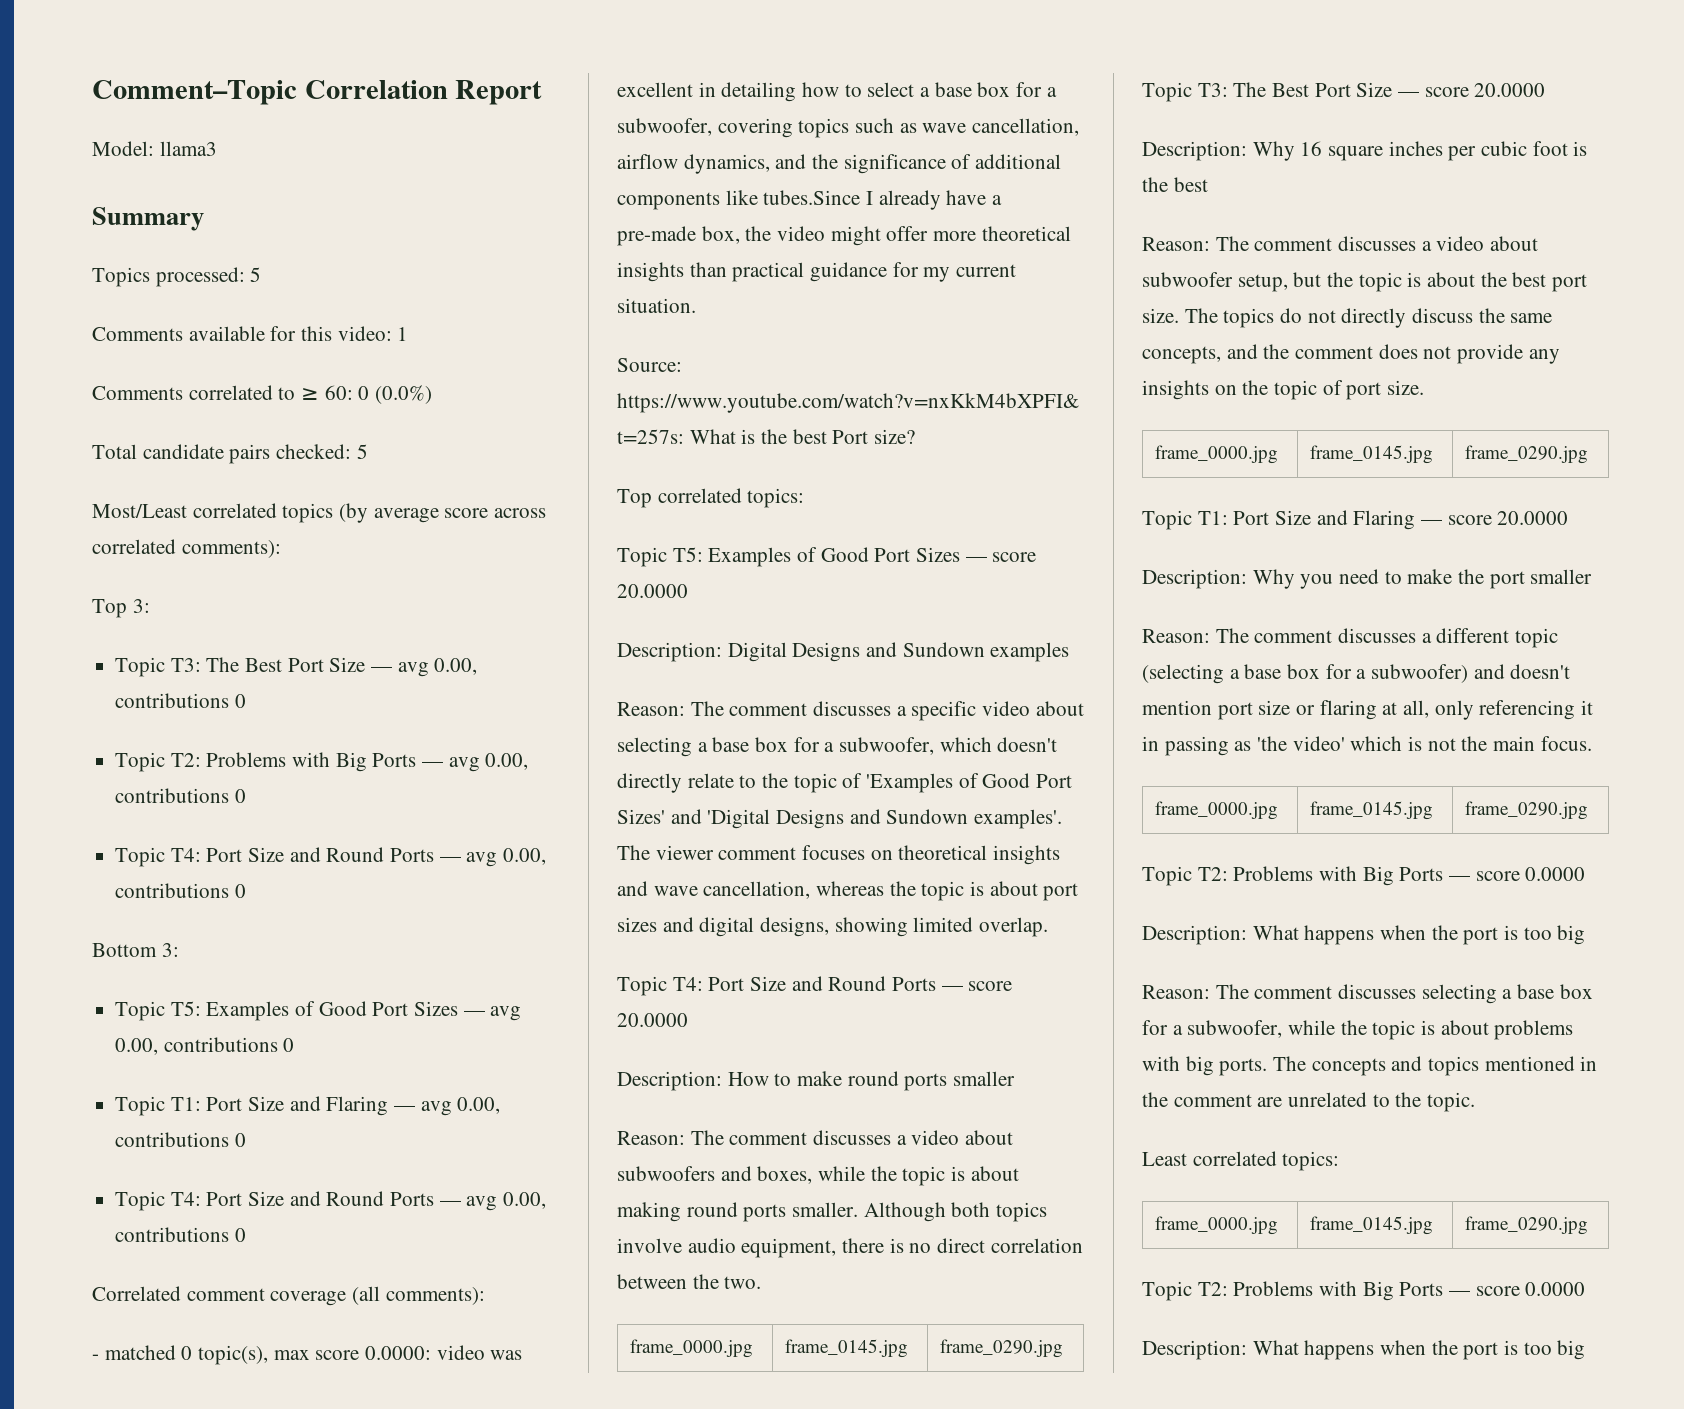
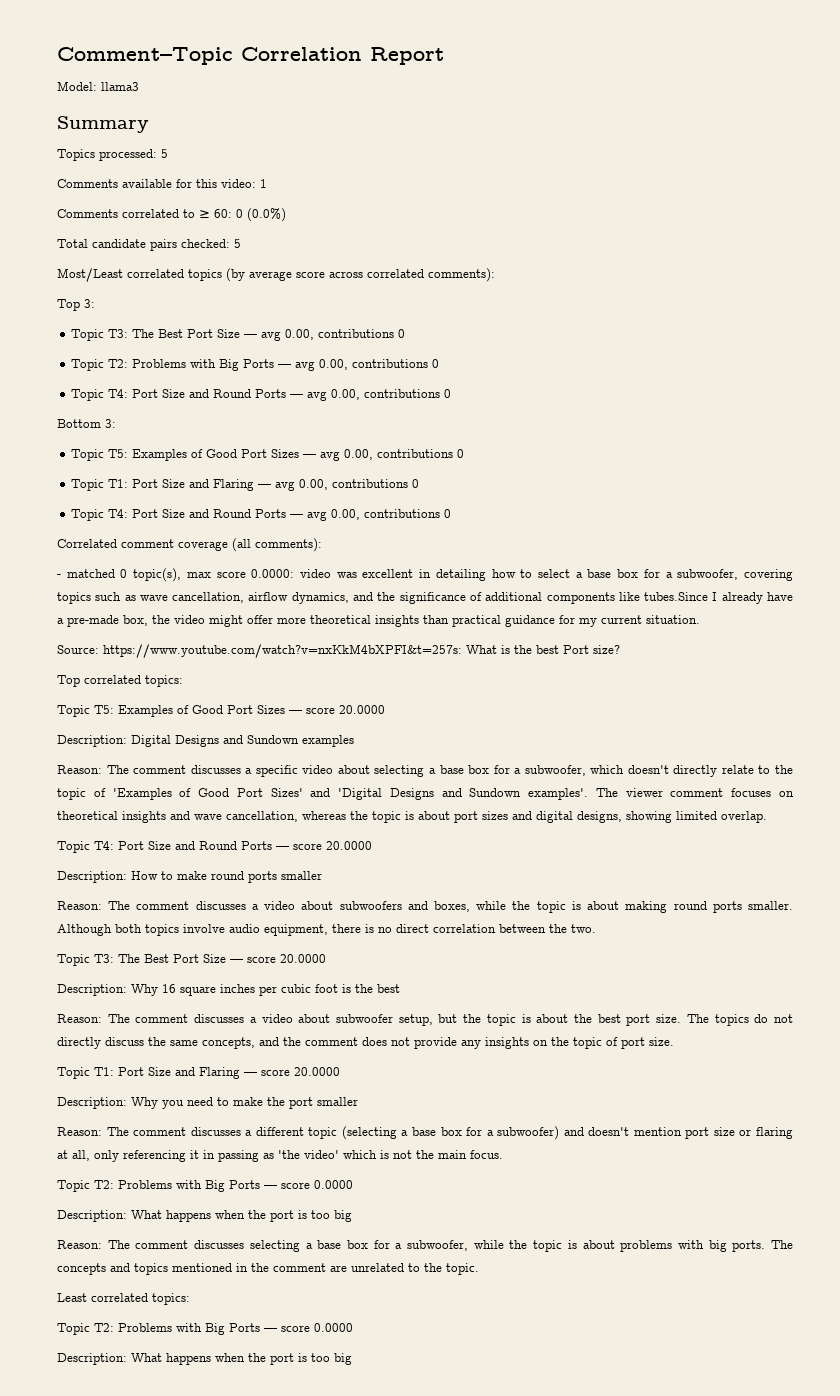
[629,1339,753,1358] [784,1339,908,1358] [939,1339,1063,1358] // frame_0000.jpg | frame_0145.jpg | frame_0290.jpg -> (596, 928) none
[1154,445,1278,464] [1309,445,1433,464] [1464,445,1588,464] // frame_0000.jpg | frame_0145.jpg | frame_0290.jpg -> (674, 1041) none
[1154,801,1278,820] [1309,801,1433,820] [1464,801,1588,820] // frame_0000.jpg | frame_0145.jpg | frame_0290.jpg -> (503, 1154) none
[1154,1216,1278,1235] [1309,1216,1433,1235] [1464,1216,1588,1235] // frame_0000.jpg | frame_0145.jpg | frame_0290.jpg -> (190, 1299) none

